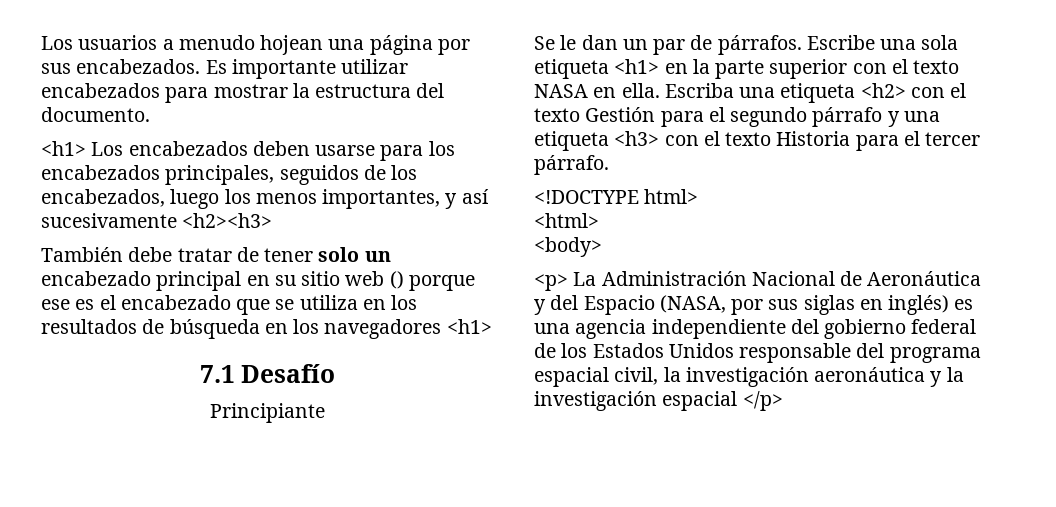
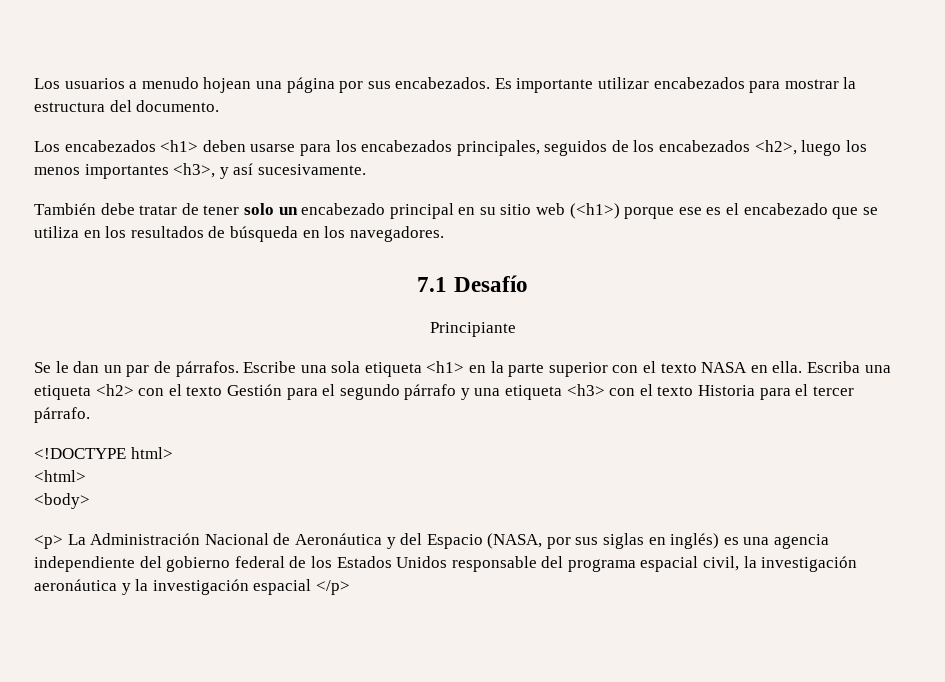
[41,141,86,156] <h1> -> (220, 106) none
(248, 148) none -> [160,140,199,152] <h1>
[41,189,165,207] encabezados, -> [659,140,797,155] encabezados <h2>,
[322,189,489,209] [41,213,273,228] importantes, y así sucesivamente <h2><h3> -> [84,163,366,179] importantes <h3>, y así sucesivamente.
[389,271,404,289] () -> [569,203,620,219] (<h1>)
[324,319,492,339] navegadores <h1> -> [349,226,444,242] navegadores.

